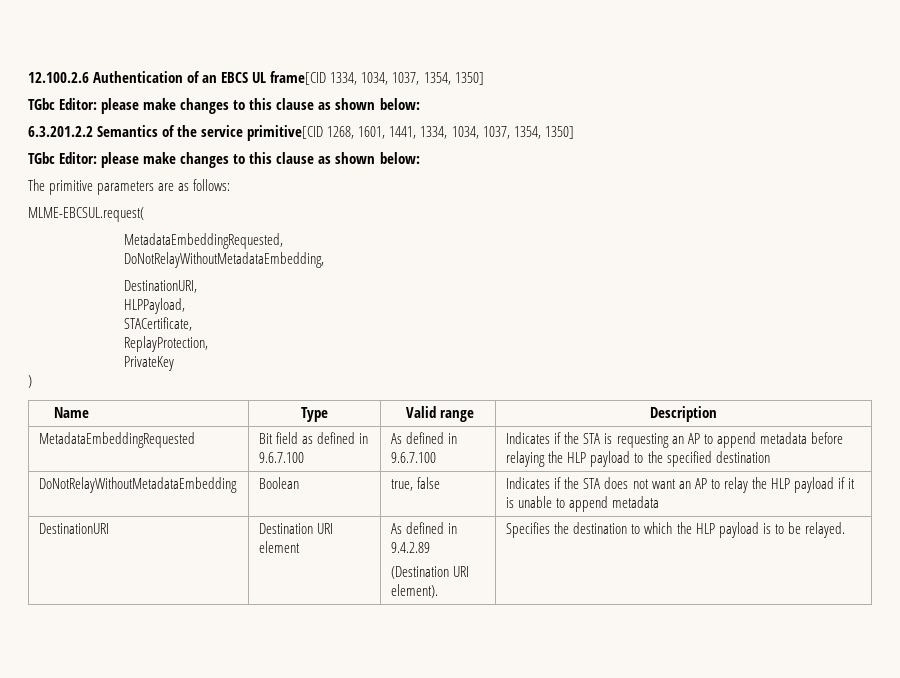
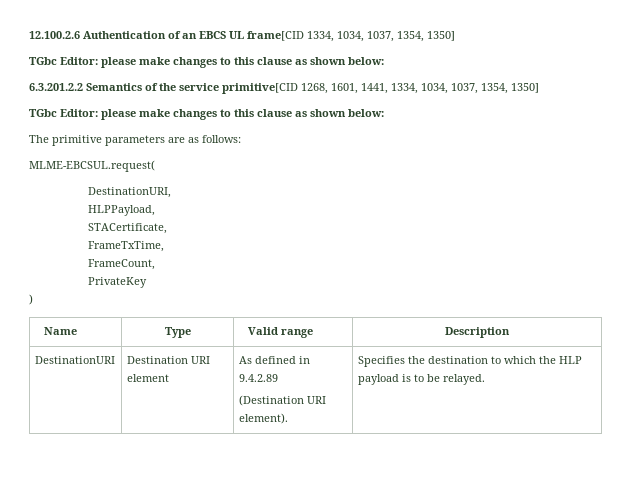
[123,233,283,249] [123,252,324,268] // MetadataEmbeddingRequested, // DoNotRelayWithoutMetadataEmbedding, -> (155, 166) none
[123,336,208,352] ReplayProtection, -> [87,241,164,252] [87,259,155,270] FrameTxTime, // FrameCount,
[39,432,196,448] [259,432,369,444] [259,452,305,463] [391,432,458,444] [391,452,437,463] [506,432,843,448] [506,451,770,467] [39,477,238,493] [259,477,300,489] [391,477,441,491] [506,477,856,493] [506,496,660,512] // MetadataEmbeddingRequested | Bit field as defined in 9.6.7.100 | As defined in 9.6.7.100 | Indicates if the STA is requesting an AP to append metadata before relaying the HLP payload to the specified destination // DoNotRelayWithoutMetadataEmbedding | Boolean | true, false | Indicates if the STA does not want an AP to relay the HLP payload if it is unable to append metadata -> (510, 332) none

